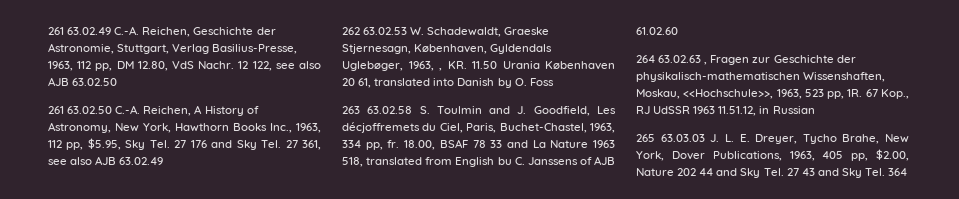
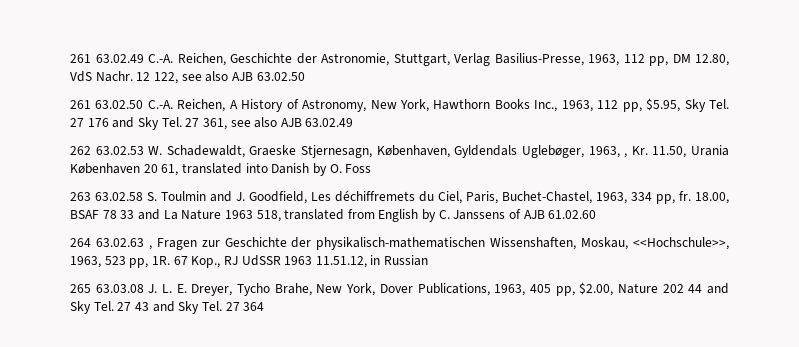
[447,61,497,69] KR. 11.50 -> [631,146,687,158] Kr. 11.50,
[342,122,420,133] décjoffremets -> [335,190,415,202] déchiffremets
[497,157,512,165] bu -> [422,209,437,222] by
[660,134,705,142] 63.03.03 -> [95,284,144,293] 63.03.08
(886, 172) none -> [225,302,240,311] 27

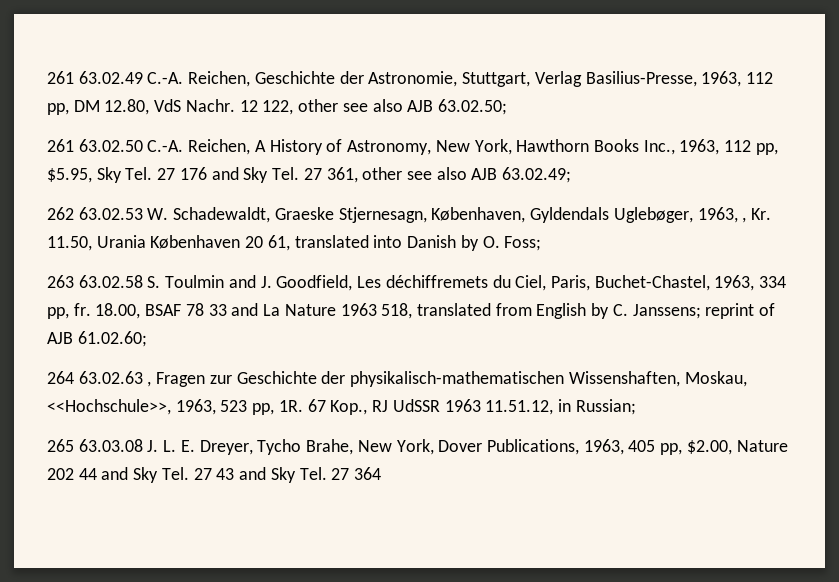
[181,71,305,82] see also AJB 63.02.50 -> [298,99,507,115] other see also AJB 63.02.50;
[230,117,354,128] see also AJB 63.02.49 -> [362,167,572,183] other see also AJB 63.02.49;
[345,164,372,173] Foss -> [504,236,542,251] Foss;
[453,210,506,220] Janssens -> [632,303,755,319] Janssens; reprint
[548,210,597,219] 61.02.60 -> [77,331,147,347] 61.02.60;
[384,255,429,266] Russian -> [575,399,636,415] Russian;

